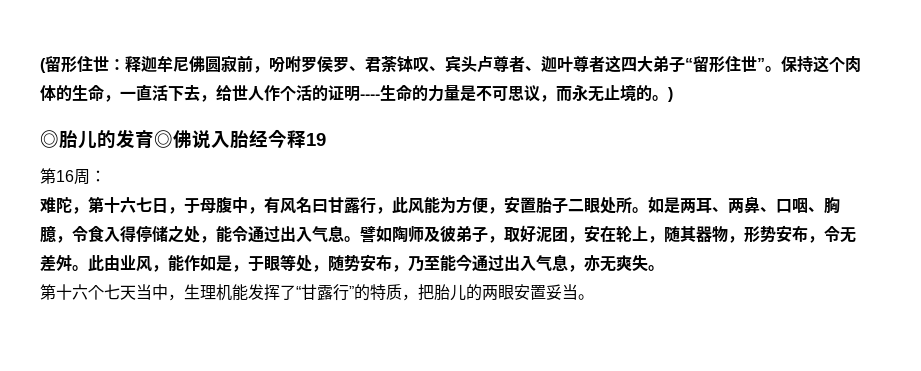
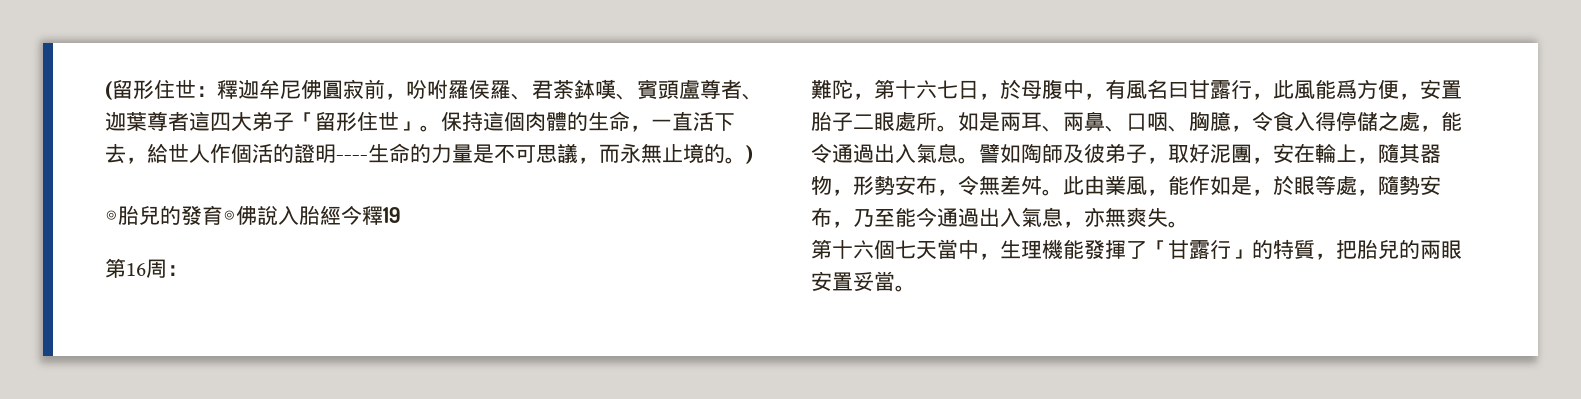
[125,56,141,73] 释 -> [217,80,238,99] 釋
[205,56,221,73] 圆 -> [322,80,343,99] 圓
[301,55,621,73] 罗侯罗、君荼钵叹、宾头卢尊者、迦叶尊者这 -> [448,79,763,100] [105,111,210,131] 羅侯羅、君荼鉢嘆、賓頭盧尊者、迦葉尊者這
[685,55,861,73] [40,85,56,101] “留形住世”。保持这个肉体 -> [294,111,567,132] 「留形住世」。保持這個肉體
[216,84,344,101] 给世人作个活的证 -> [147,143,315,163] 給世人作個活的證
[524,85,604,102] 议，而永无 -> [557,143,662,164] 議，而永無
[78,129,135,149] 儿的发 -> [139,206,202,226] 兒的發
[192,129,306,149] 说入胎经今释 -> [257,205,383,225] 說入胎經今釋
[40,197,56,213] 难 -> [811,80,832,99] 難
[184,198,200,213] 于 -> [1000,79,1021,99] 於
[280,198,296,214] 风 -> [1126,80,1147,99] 風
[408,196,456,214] 风能为 -> [1294,79,1357,99] 風能爲
[600,197,616,214] 处 -> [895,112,916,132] 處
[680,198,744,213] 两耳、两 -> [1000,112,1084,132] 兩耳、兩
[152,226,200,243] 储之处 -> [1357,112,1420,132] 儲之處
[264,226,328,243] 过出入气 -> [853,143,937,163] 過出入氣
[408,226,424,242] 师 -> [1042,143,1063,163] 師
[552,225,680,243] 团，安在轮上，随 -> [1231,143,1399,164] 團，安在輪上，隨
[760,225,776,243] 势 -> [874,176,895,195] 勢
[840,227,856,243] 无 -> [979,175,1000,195] 無
[120,255,152,272] 业风 -> [1105,176,1147,195] 業風
[248,254,360,272] 于眼等处，随势 -> [1273,175,1420,196] 於眼等處，隨勢
[488,254,616,272] 过出入气息，亦无 -> [958,207,1126,228] 過出入氣息，亦無
[88,284,498,301] 个七天当中，生理机能发挥了“甘露行”的特质，把胎儿的两 -> [874,239,1441,260] 個七天當中，生理機能發揮了「甘露行」的特質，把胎兒的兩
[562,284,578,300] 当 -> [874,271,895,291] 當

